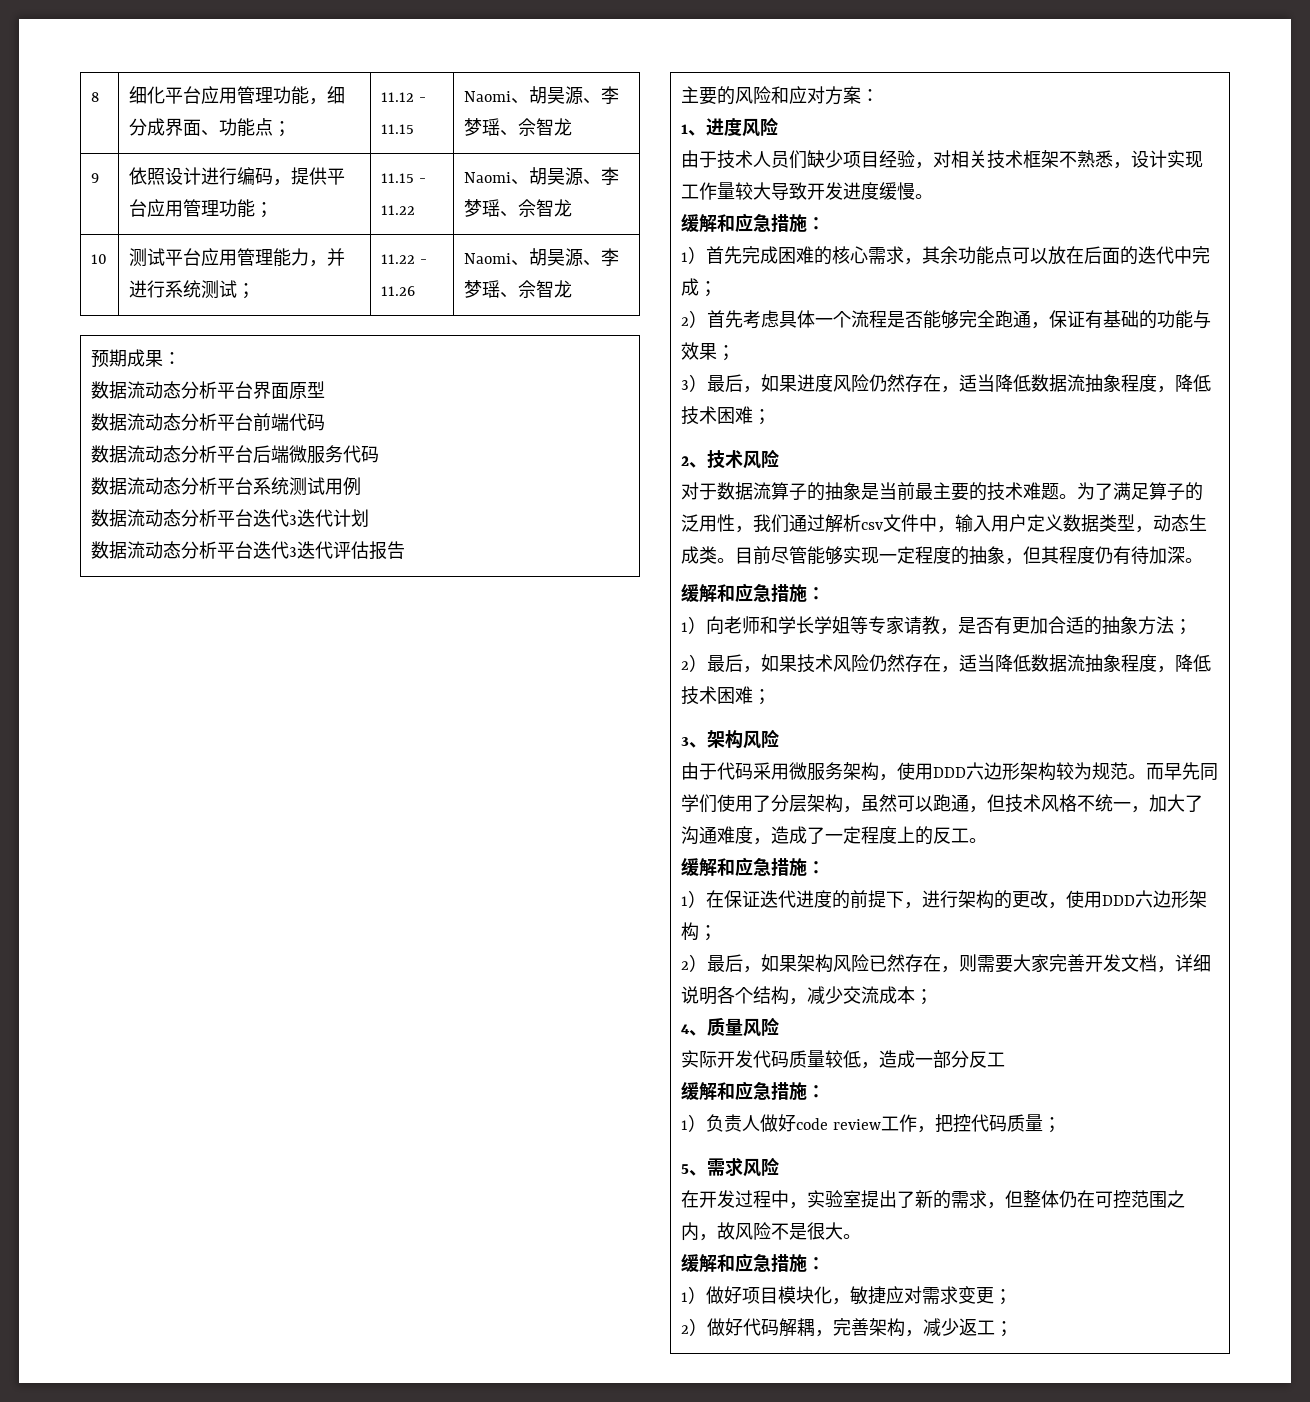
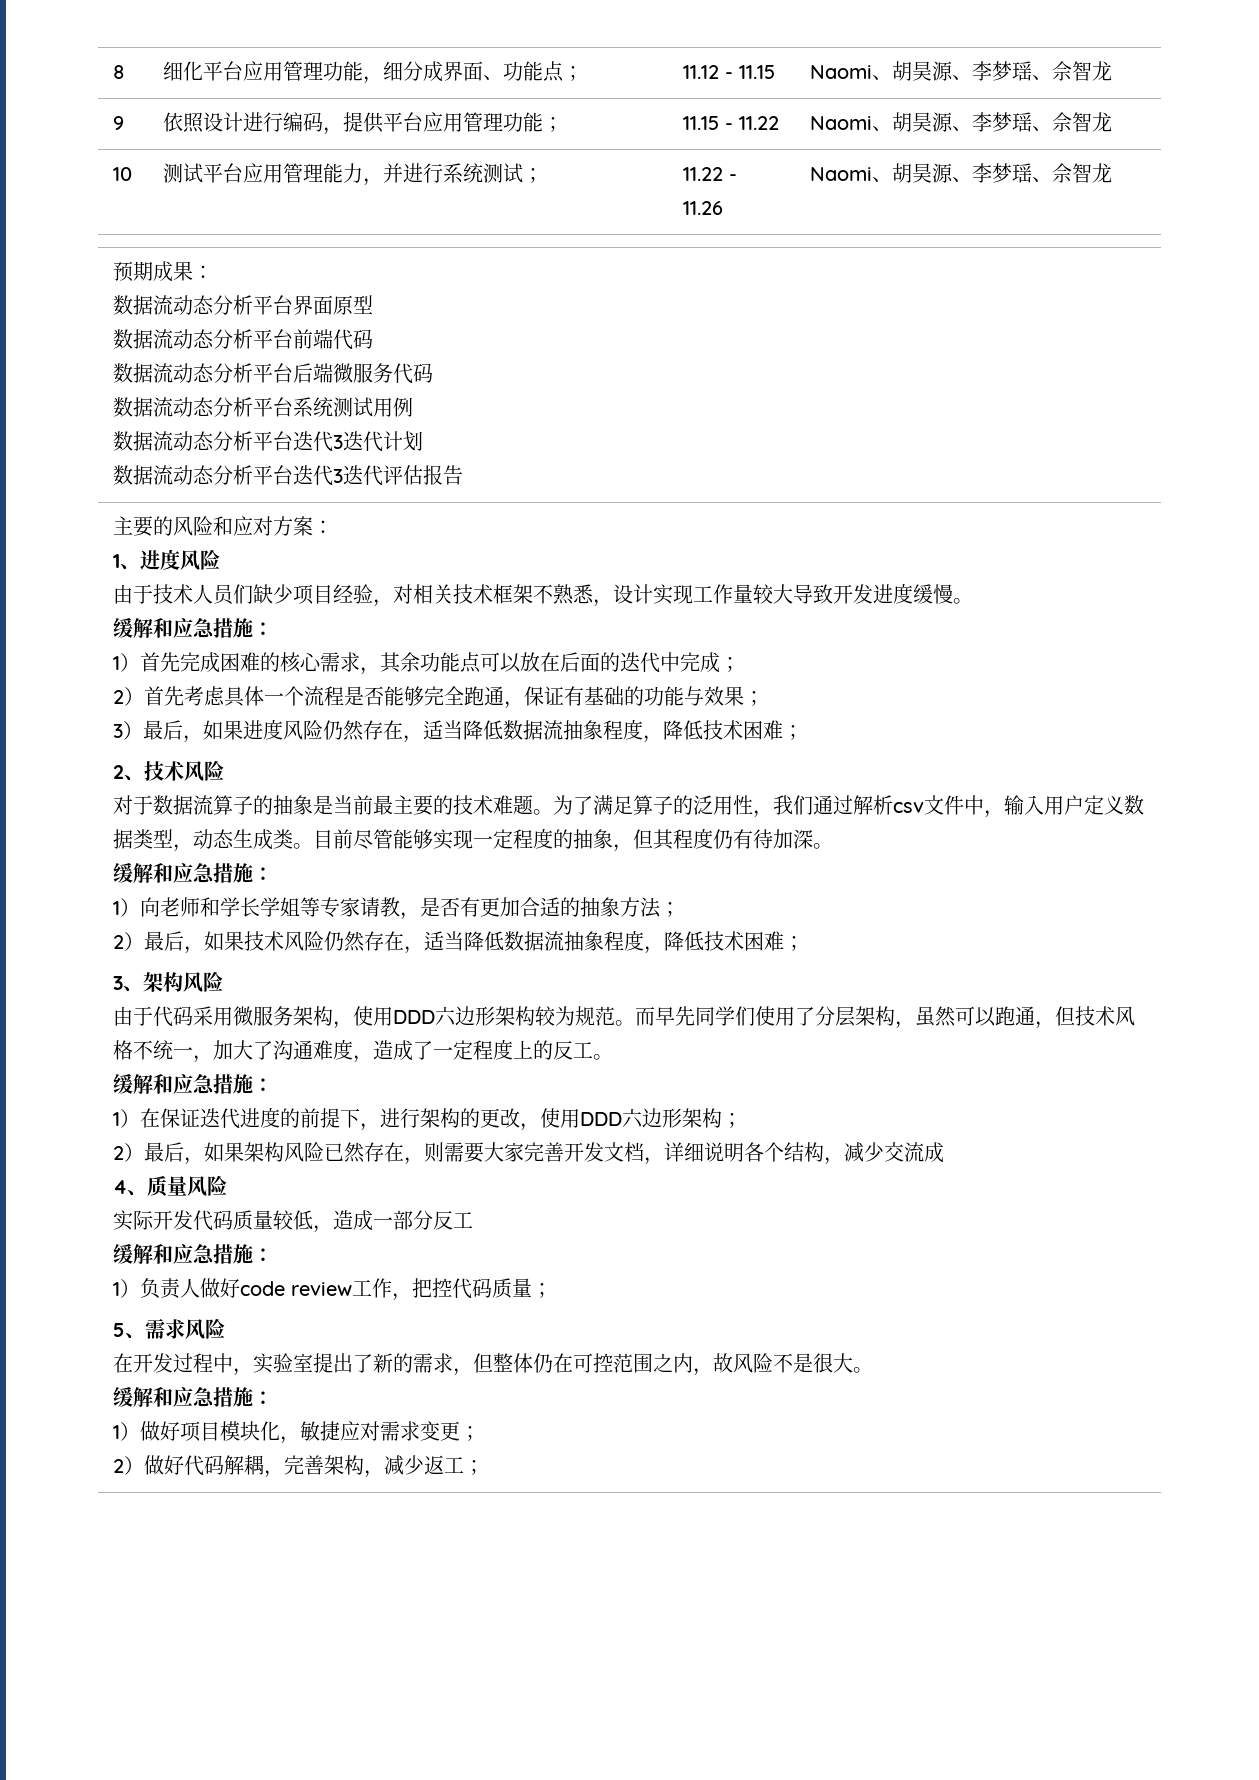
[896,986,933,1005] 本； -> (945, 1152) none

